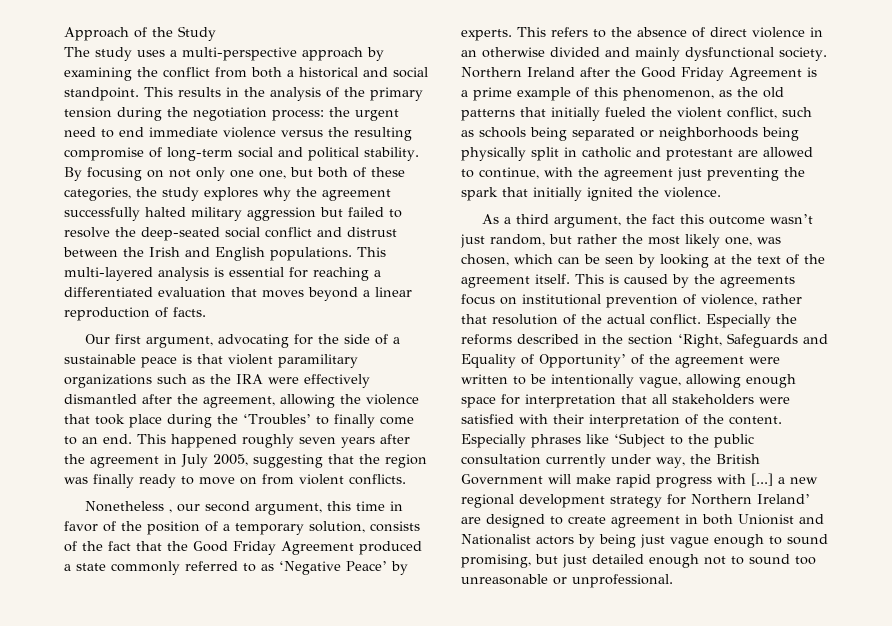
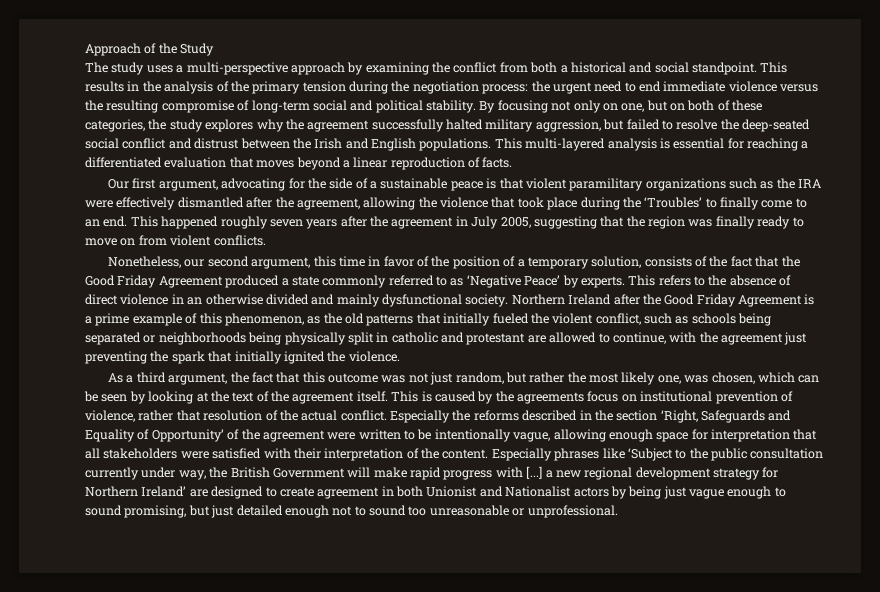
[147,170,164,178] on -> (548, 106) none
[230,170,254,178] one -> [602,103,618,111] on
(313, 172) none -> [670,103,685,111] on
[247,207,316,221] aggression -> [535,119,601,132] aggression,
[85,501,173,513] Nonetheless , -> [108,256,182,268] Nonetheless,
(676, 219) none -> [276,372,301,383] that
[770,214,814,224] wasn’t -> [381,373,429,383] was not

